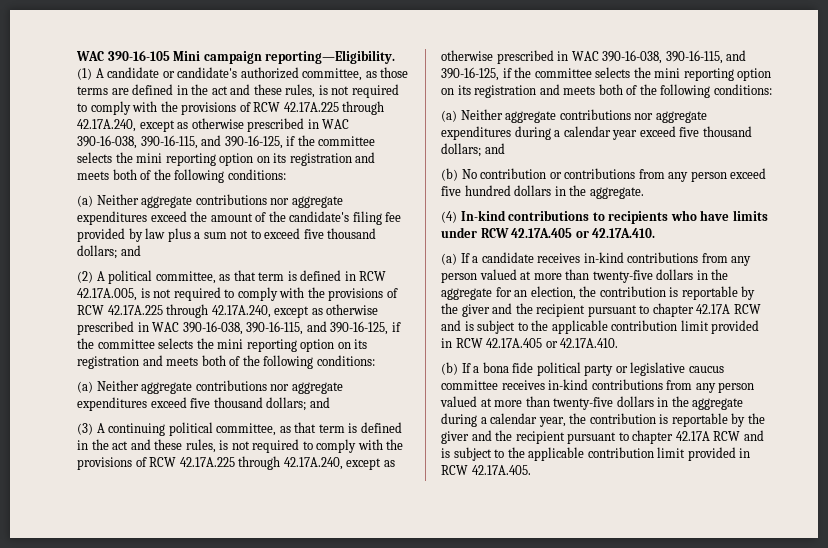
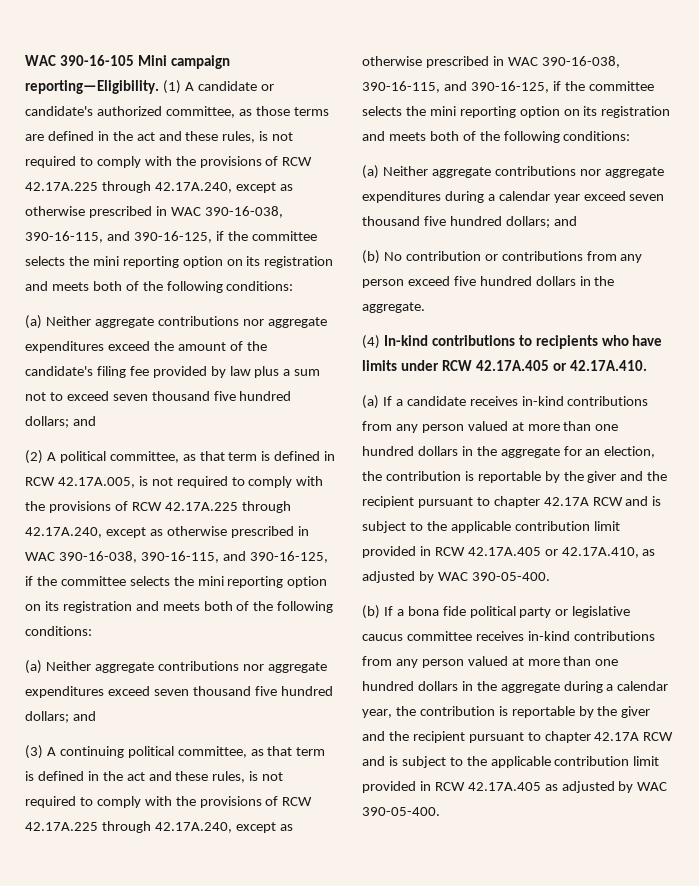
[303,228,377,239] five thousand -> [112,391,292,401] seven thousand five hundred
[190,397,263,408] five thousand -> [153,686,333,696] seven thousand five hundred
[679,126,752,137] five thousand -> [629,194,665,201] [362,216,502,226] seven thousand five hundred
[592,270,653,283] twenty-five -> [595,424,619,431] [362,446,414,456] one hundred
[560,338,619,348] 42.17A.410. -> [561,547,656,558] [362,571,550,583] 42.17A.410, as adjusted by WAC 390-05-400.
[553,397,614,410] twenty-five -> [595,659,619,666] [362,681,414,691] one hundred
[471,465,531,475] 42.17A.405. -> [467,781,668,793] [362,807,440,816] 42.17A.405 as adjusted by WAC 390-05-400.

